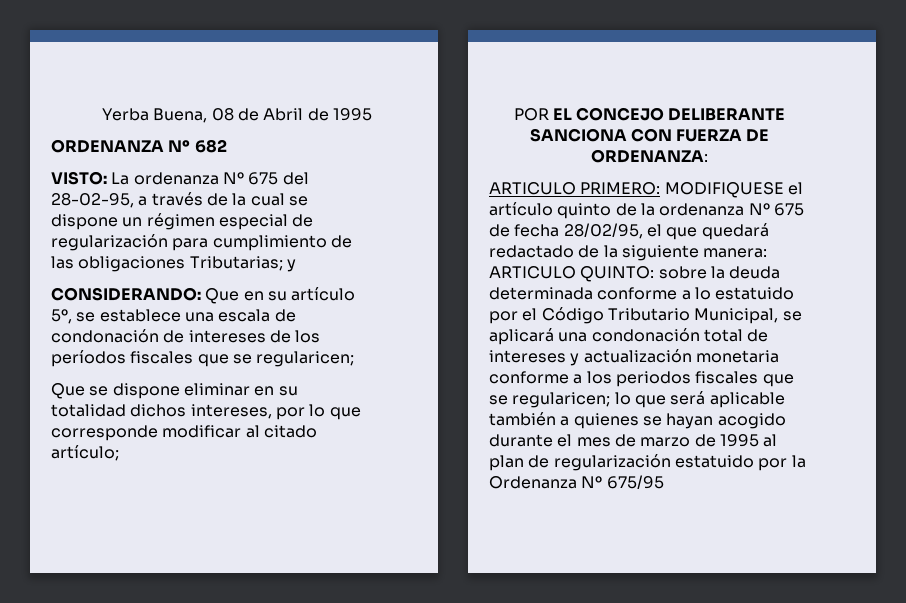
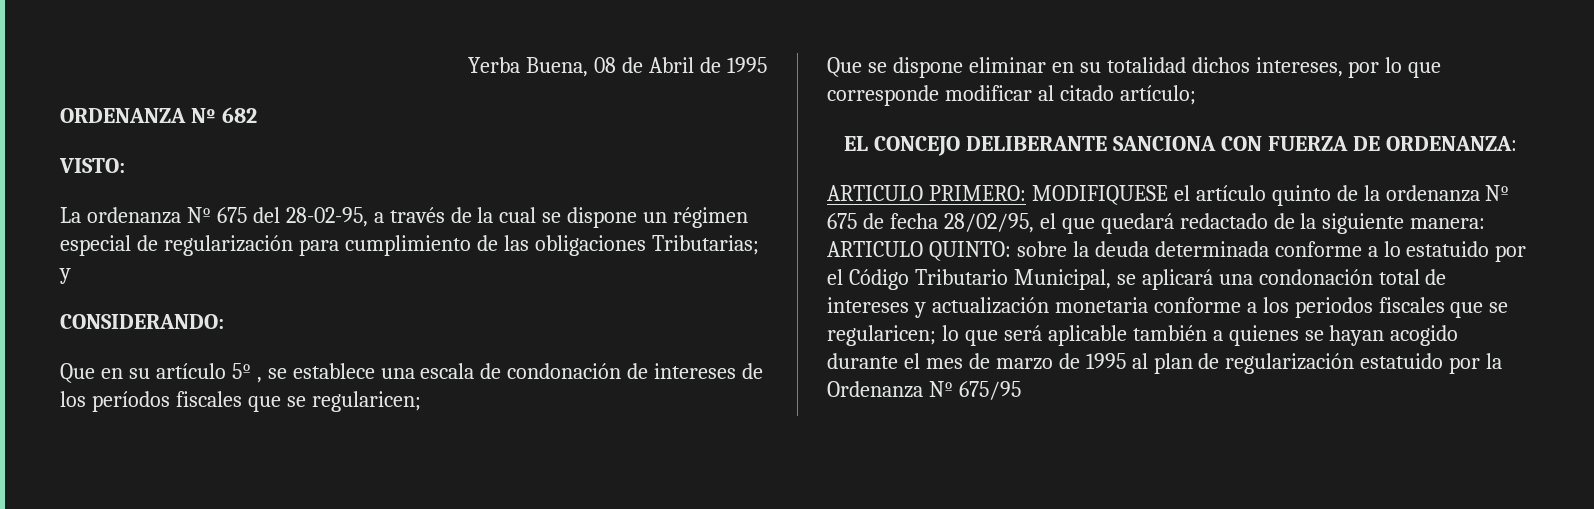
(107, 178) none -> (125, 165) //
(201, 294) none -> (224, 321) //
[51,309,72,324] 5º, -> [231,363,262,383] 5º ,
[513,108,549,121] POR -> (1196, 95) none

